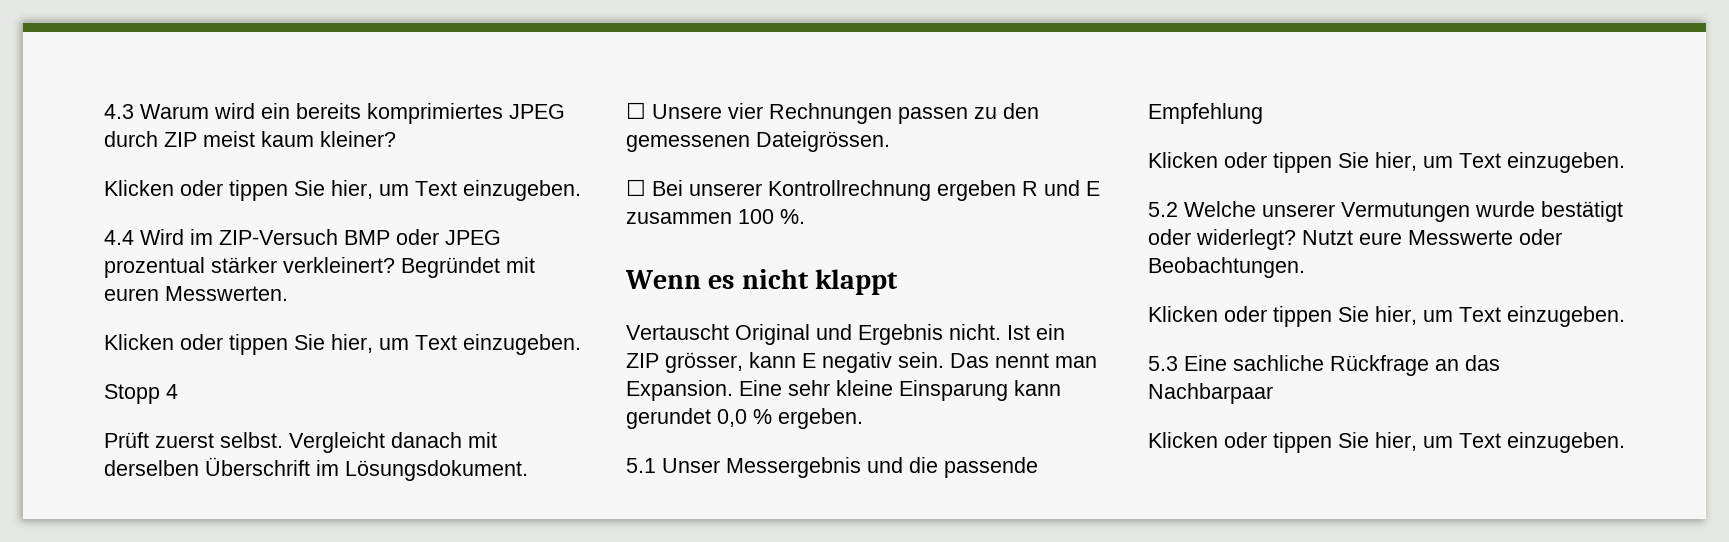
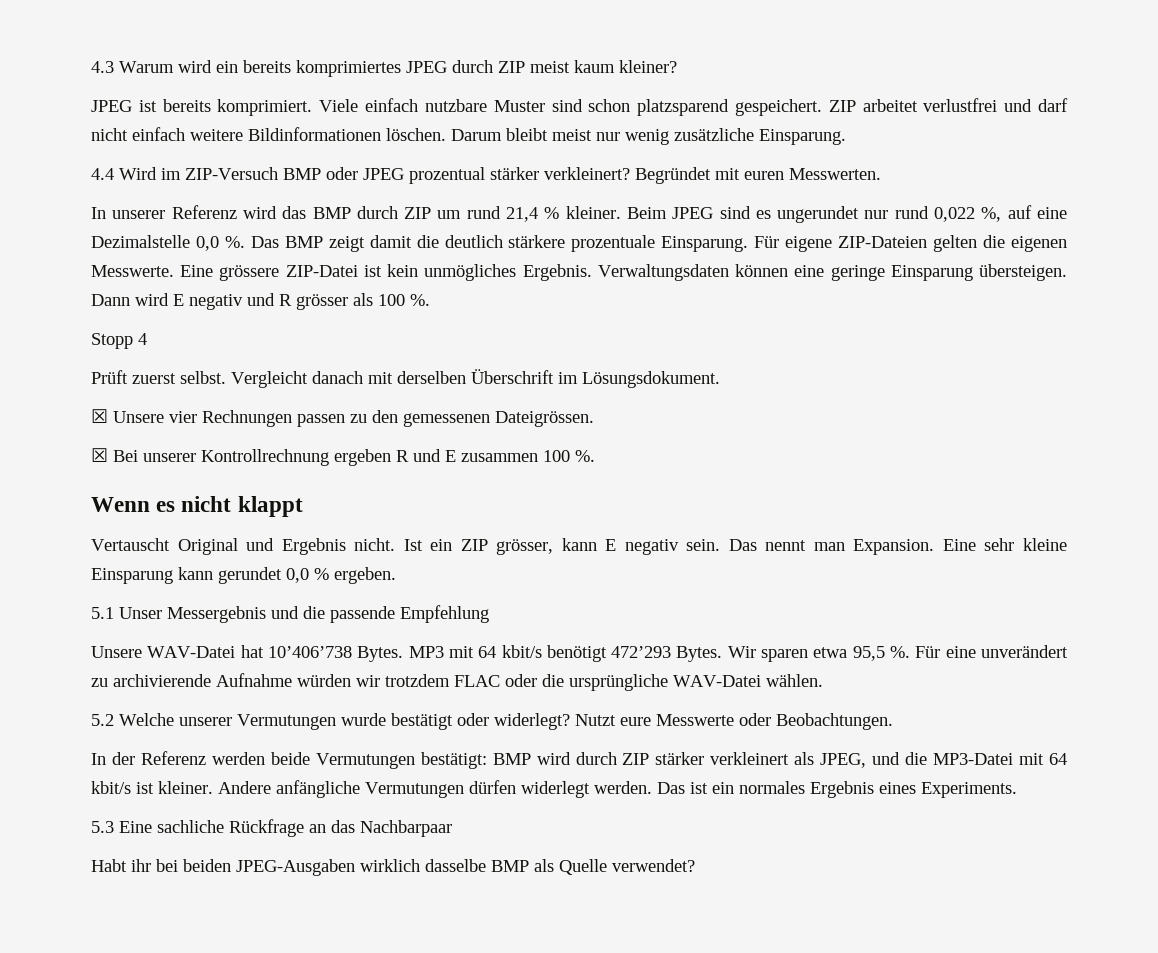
[104,180,581,201] Klicken oder tippen Sie hier, um Text einzugeben. -> [91,98,1068,116] [91,127,846,145] JPEG ist bereits komprimiert. Viele einfach nutzbare Muster sind schon platzsparend gespeichert. ZIP arbeitet verlustfrei und darf nicht einfach weitere Bildinformationen löschen. Darum bleibt meist nur wenig zusätzliche Einsparung.
[104,334,581,355] Klicken oder tippen Sie hier, um Text einzugeben. -> [91,205,1068,223] [91,235,1068,252] [91,264,1068,281] [91,293,430,310] In unserer Referenz wird das BMP durch ZIP um rund 21,4 % kleiner. Beim JPEG sind es ungerundet nur rund 0,022 %, auf eine Dezimalstelle 0,0 %. Das BMP zeigt damit die deutlich stärkere prozentuale Einsparung. Für eigene ZIP-Dateien gelten die eigenen Messwerte. Eine grössere ZIP-Datei ist kein unmögliches Ergebnis. Verwaltungsdaten können eine geringe Einsparung übersteigen. Dann wird E negativ und R grösser als 100 %.
[626,102,646,119] ☐ -> [91,409,108,423] ☒
[626,179,646,196] ☐ -> [91,448,108,462] ☒
[1148,152,1625,173] Klicken oder tippen Sie hier, um Text einzugeben. -> [91,645,1068,662] [91,673,823,691] Unsere WAV-Datei hat 10’406’738 Bytes. MP3 mit 64 kbit/s benötigt 472’293 Bytes. Wir sparen etwa 95,5 %. Für eine unverändert zu archivierende Aufnahme würden wir trotzdem FLAC oder die ursprüngliche WAV-Datei wählen.
[1148,306,1625,327] Klicken oder tippen Sie hier, um Text einzugeben. -> [91,751,1067,769] [91,780,1017,798] In der Referenz werden beide Vermutungen bestätigt: BMP wird durch ZIP stärker verkleinert als JPEG, und die MP3-Datei mit 64 kbit/s ist kleiner. Andere anfängliche Vermutungen dürfen widerlegt werden. Das ist ein normales Ergebnis eines Experiments.
[1148,432,1625,453] Klicken oder tippen Sie hier, um Text einzugeben. -> [91,859,695,876] Habt ihr bei beiden JPEG-Ausgaben wirklich dasselbe BMP als Quelle verwendet?

